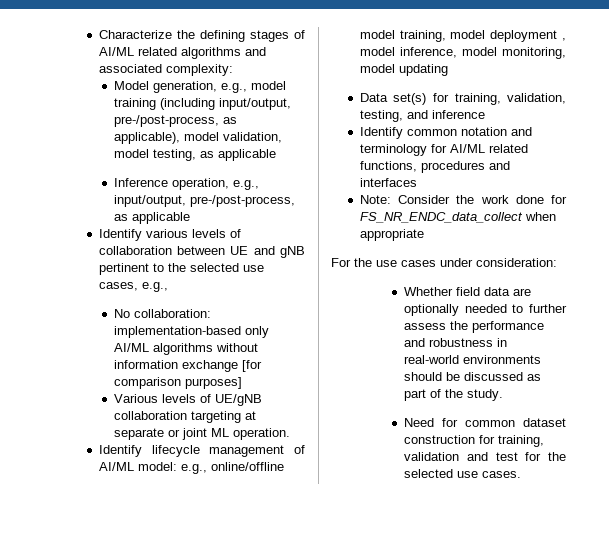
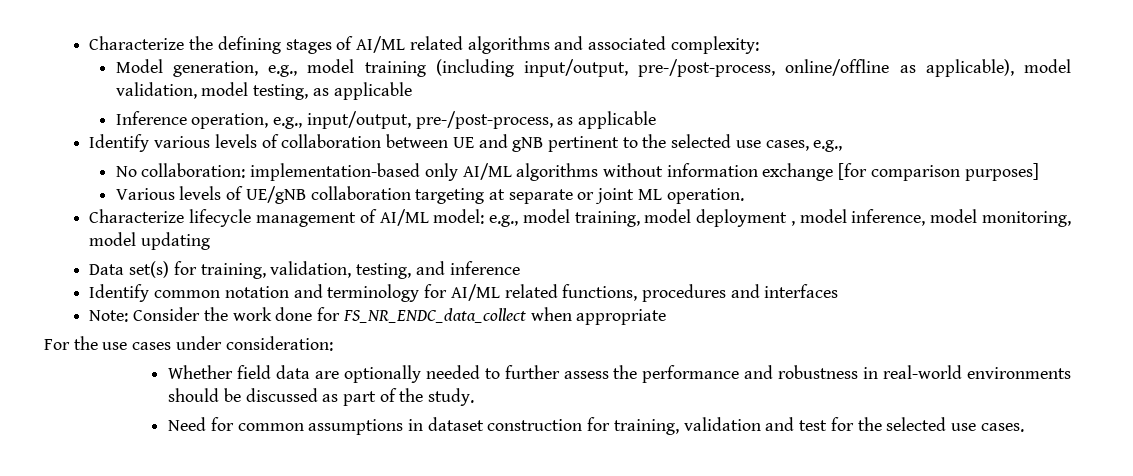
(219, 121) none -> [785,59,890,76] online/offline
[98,445,142,457] Identify -> [89,209,185,223] Characterize
[210,462,284,471] online/offline -> (519, 221) none
(516, 423) none -> [308,419,424,435] assumptions in

